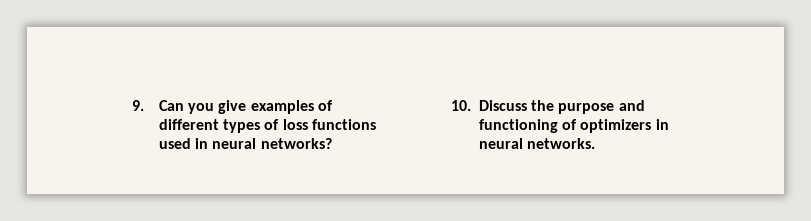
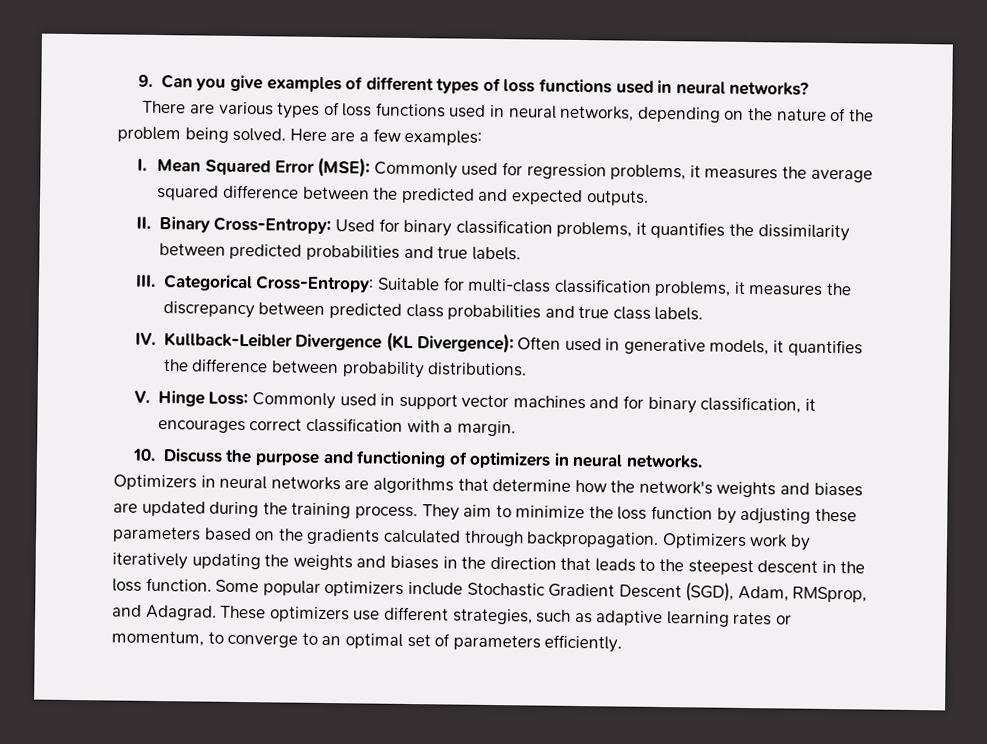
(332, 143) none -> [142,100,874,123] [117,126,483,146] [137,156,873,183] [157,184,649,206] [136,216,850,242] [158,243,521,261] [135,274,853,297] [162,301,704,321] [135,331,863,357] [162,358,528,379] [134,390,816,414] [157,417,516,437] // There are various types of loss functions used in neural networks, depending on the nature of the problem being solved. Here are a few examples: // I. Mean Squared Error (MSE): Commonly used for regression problems, it measures the average squared difference between the predicted and expected outputs. // II. Binary Cross-Entropy: Used for binary classification problems, it quantifies the dissimilarity between predicted probabilities and true labels. // III. Categorical Cross-Entropy: Suitable for multi-class classification problems, it measures the discrepancy between predicted class probabilities and true class labels. // IV. Kullback-Leibler Divergence (KL Divergence): Often used in generative models, it quantifies the difference between probability distributions. // V. Hinge Loss: Commonly used in support vector machines and for binary classification, it encourages correct classification with a margin.
(596, 143) none -> [113,474,863,498] [113,500,857,525] [112,526,811,551] [112,552,866,576] [112,577,868,603] [112,604,793,627] [111,630,623,653] // Optimizers in neural networks are algorithms that determine how the network's weights and biases are updated during the training process. They aim to minimize the loss function by adjusting these parameters based on the gradients calculated through backpropagation. Optimizers work by iteratively updating the weights and biases in the direction that leads to the steepest descent in the loss function. Some popular optimizers include Stochastic Gradient Descent (SGD), Adam, RMSprop, and Adagrad. These optimizers use different strategies, such as adaptive learning rates or momentum, to converge to an optimal set of parameters efficiently.

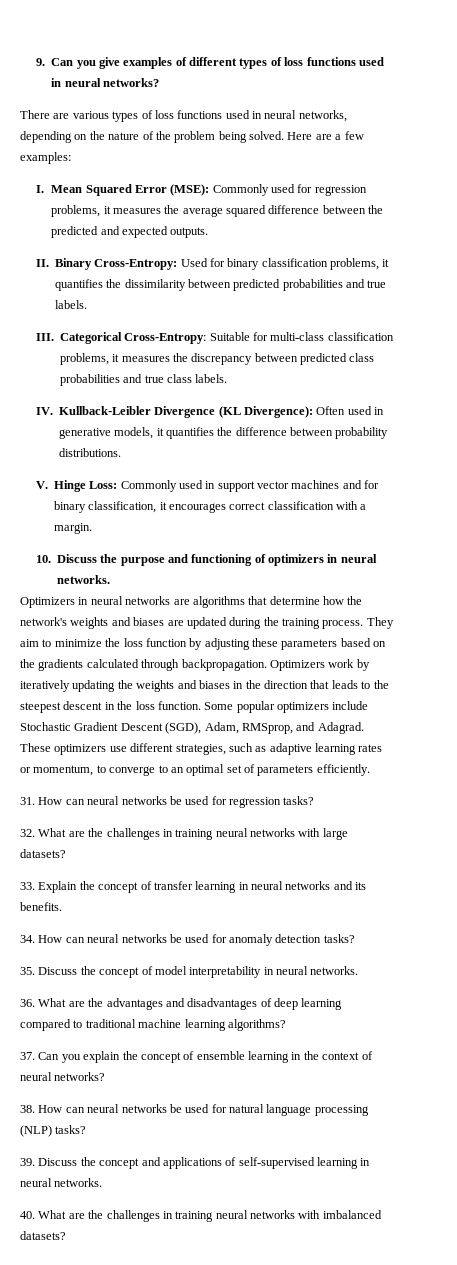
(623, 643) none -> [20,796,315,808] [20,828,348,840] [20,849,66,858] [20,881,367,893] [20,902,62,911] [20,934,355,946] [20,966,359,978] [20,998,343,1010] [20,1019,286,1031] [20,1051,373,1063] [20,1072,106,1081] [20,1104,369,1116] [20,1125,87,1137] [20,1157,371,1169] [20,1178,103,1187] [20,1210,382,1222] [20,1231,66,1240] // 31. How can neural networks be used for regression tasks? // 32. What are the challenges in training neural networks with large datasets? // 33. Explain the concept of transfer learning in neural networks and its benefits. // 34. How can neural networks be used for anomaly detection tasks? // 35. Discuss the concept of model interpretability in neural networks. // 36. What are the advantages and disadvantages of deep learning compared to traditional machine learning algorithms? // 37. Can you explain the concept of ensemble learning in the context of neural networks? // 38. How can neural networks be used for natural language processing (NLP) tasks? // 39. Discuss the concept and applications of self-supervised learning in neural networks. // 40. What are the challenges in training neural networks with imbalanced datasets?

